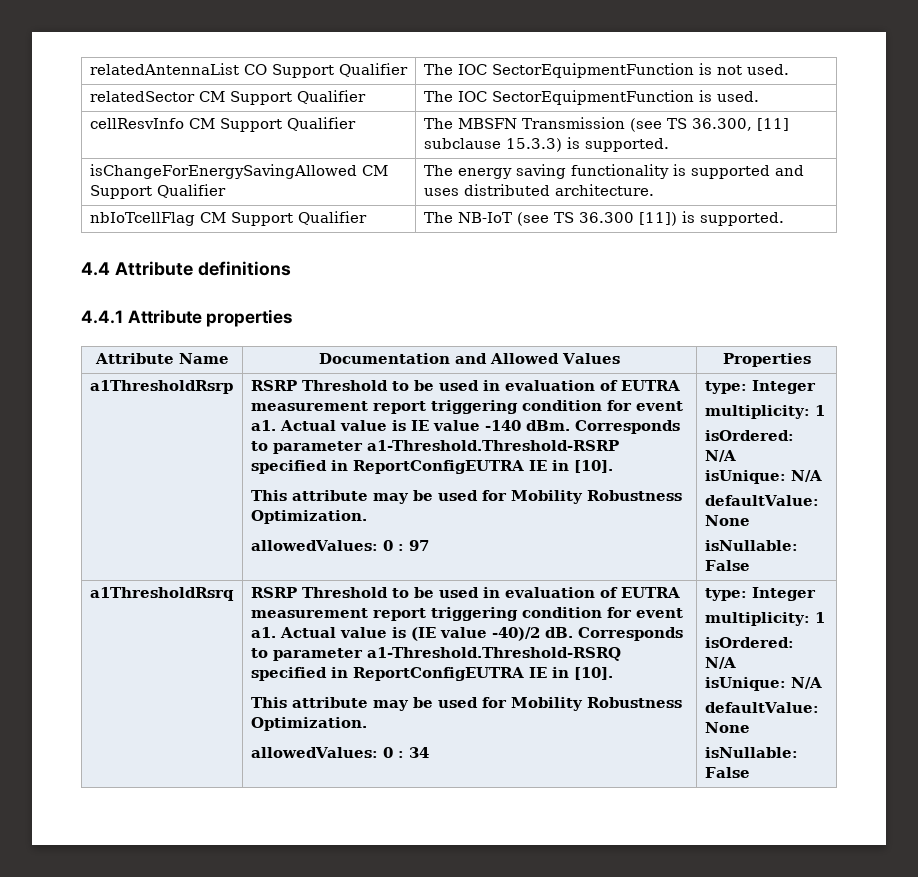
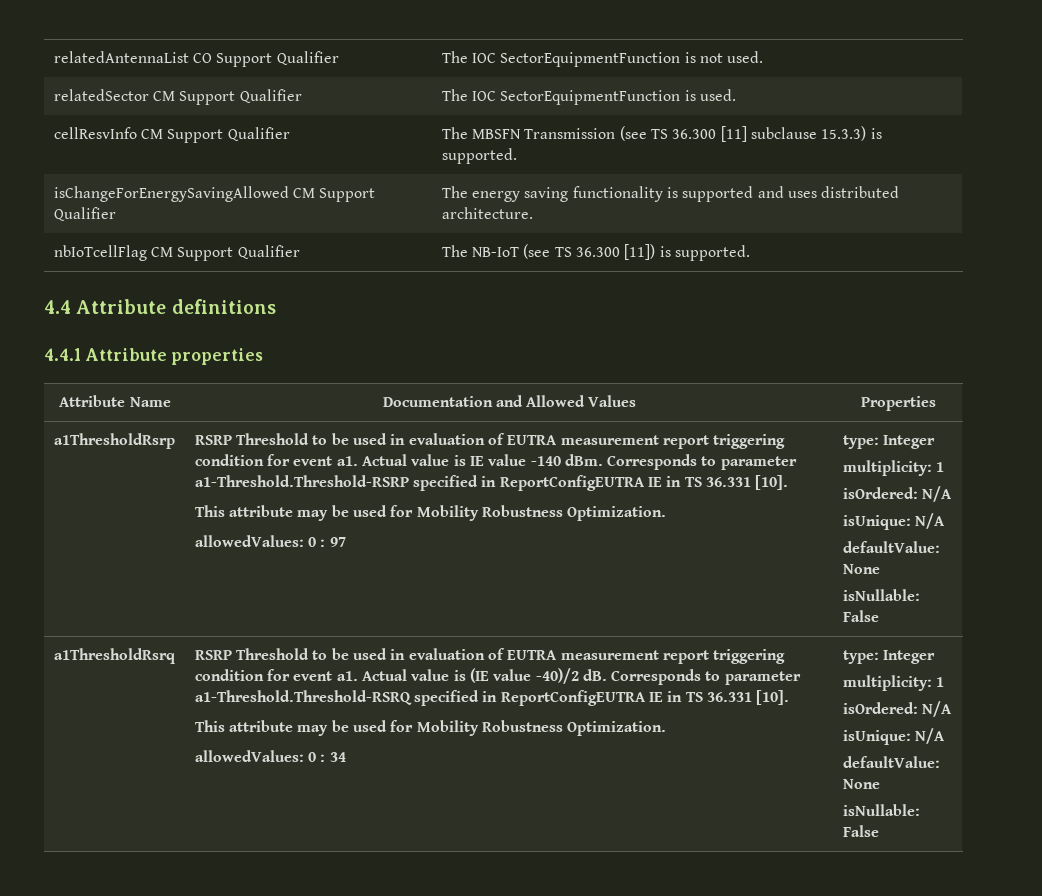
[691,118,752,131] 36.300, -> [672,129,717,139] 36.300
(569, 465) none -> [684,477,751,487] TS 36.331
(569, 672) none -> [685,692,752,702] TS 36.331

